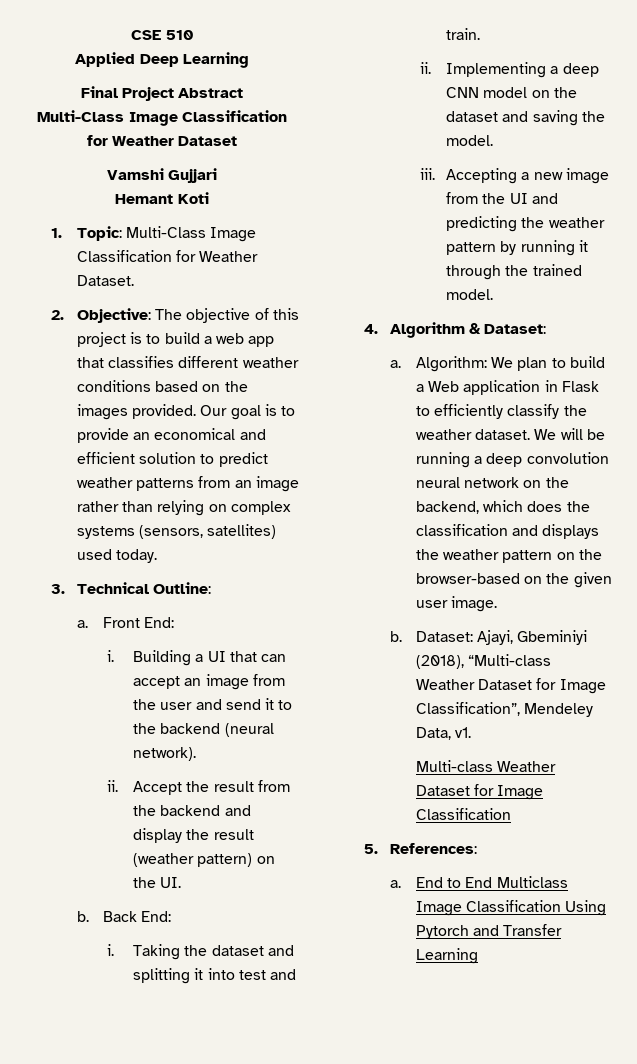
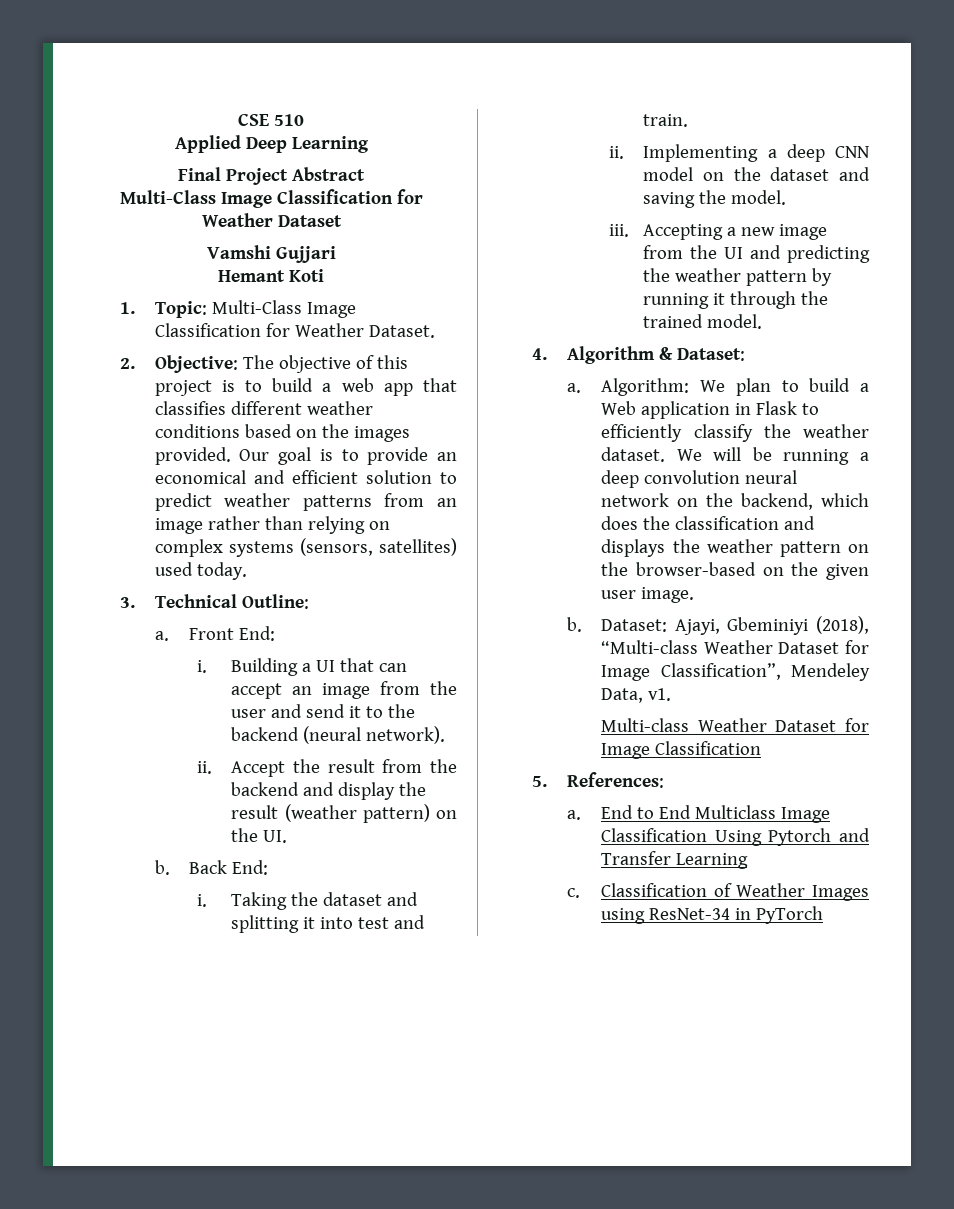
(478, 956) none -> [566,883,869,901] [601,906,824,924] // c. Classification of Weather Images using ResNet-34 in PyTorch

